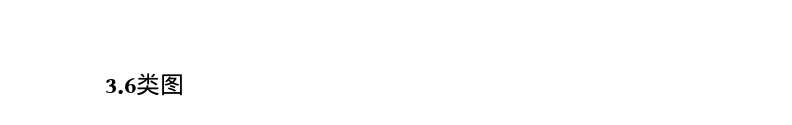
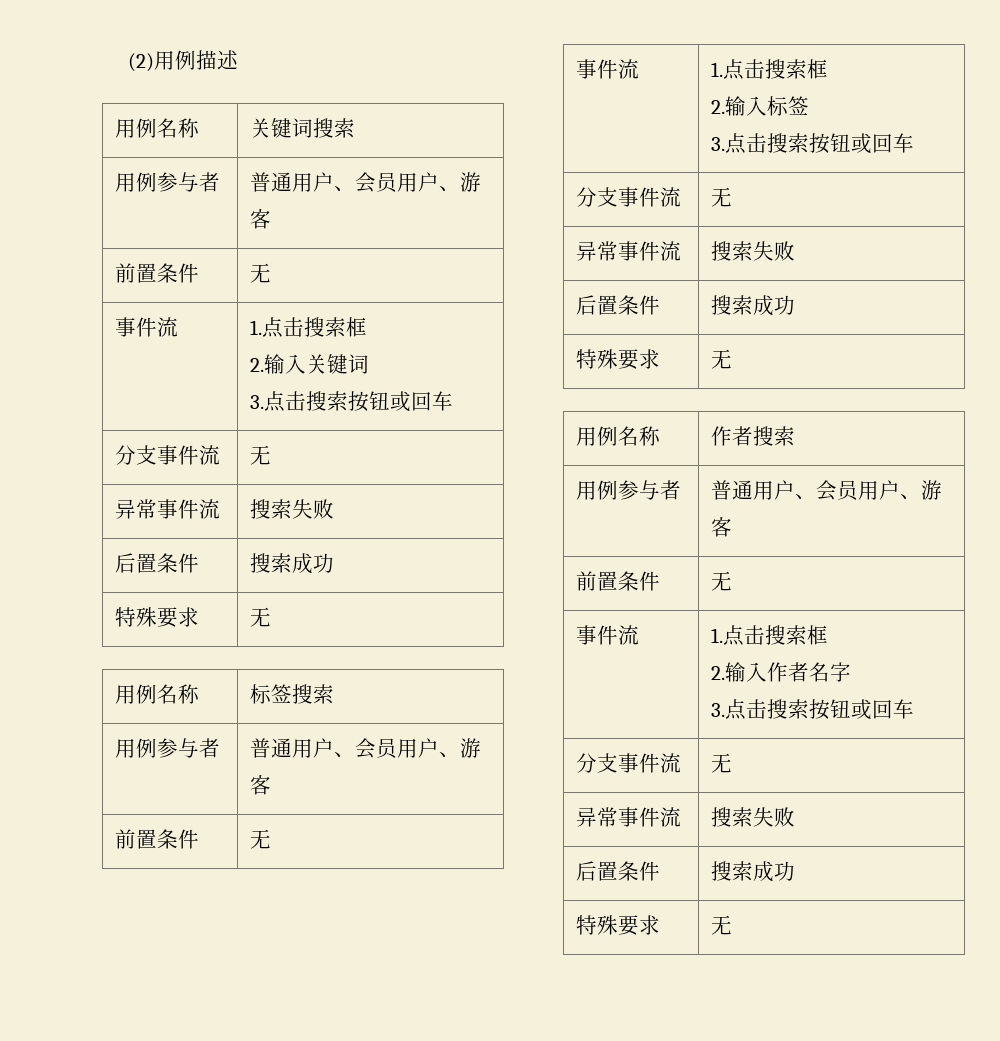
[105,73,184,96] 3.6类图 -> [127,50,238,72] [115,118,200,138] [250,118,356,138] [115,172,221,192] [250,172,482,193] [250,209,272,229] [115,263,200,283] [250,263,272,283] [115,317,179,337] [250,317,368,338] [250,354,370,374] [250,391,454,412] [115,445,221,465] [250,445,272,465] [115,499,221,519] [250,499,335,519] [115,553,200,573] [250,553,335,574] [115,607,200,628] [250,607,272,627] [115,684,200,704] [250,684,335,704] [115,738,221,758] [250,738,482,759] [250,775,272,795] [115,829,200,849] [250,829,272,849] [576,59,640,79] [711,59,829,80] [711,96,810,116] [711,133,915,154] [576,187,682,207] [711,187,733,207] [576,241,682,261] [711,241,796,261] [576,295,661,315] [711,295,796,316] [576,349,661,370] [711,349,733,369] [576,426,661,446] [711,426,796,446] [576,480,682,500] [711,480,943,501] [711,517,733,537] [576,571,661,591] [711,571,733,591] [576,625,640,645] [711,625,829,646] [711,662,852,682] [711,699,915,720] [576,753,682,773] [711,753,733,773] [576,807,682,827] [711,807,796,827] [576,861,661,881] [711,861,796,882] [576,915,661,936] [711,915,733,935] (2)用例描述 // 用例名称 | 关键词搜索 // 用例参与者 | 普通用户、会员用户、游客 // 前置条件 | 无 // 事件流 | 1.点击搜索框 // 2.输入关键词 // 3.点击搜索按钮或回车 // 分支事件流 | 无 // 异常事件流 | 搜索失败 // 后置条件 | 搜索成功 // 特殊要求 | 无 // 用例名称 | 标签搜索 // 用例参与者 | 普通用户、会员用户、游客 // 前置条件 | 无 // 事件流 | 1.点击搜索框 // 2.输入标签 // 3.点击搜索按钮或回车 // 分支事件流 | 无 // 异常事件流 | 搜索失败 // 后置条件 | 搜索成功 // 特殊要求 | 无 // 用例名称 | 作者搜索 // 用例参与者 | 普通用户、会员用户、游客 // 前置条件 | 无 // 事件流 | 1.点击搜索框 // 2.输入作者名字 // 3.点击搜索按钮或回车 // 分支事件流 | 无 // 异常事件流 | 搜索失败 // 后置条件 | 搜索成功 // 特殊要求 | 无

